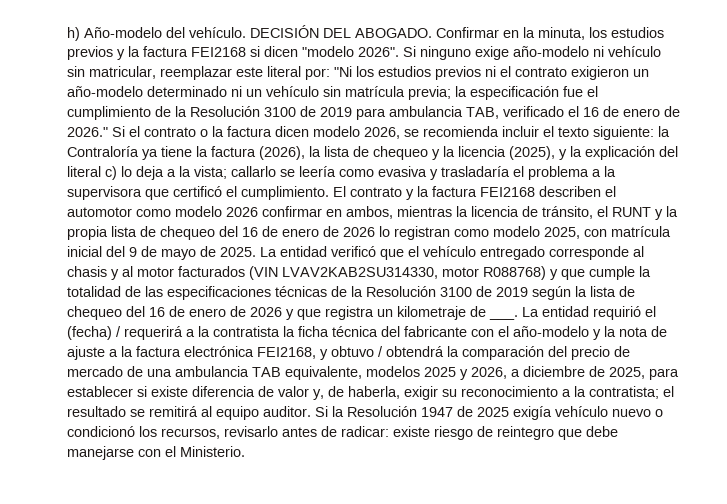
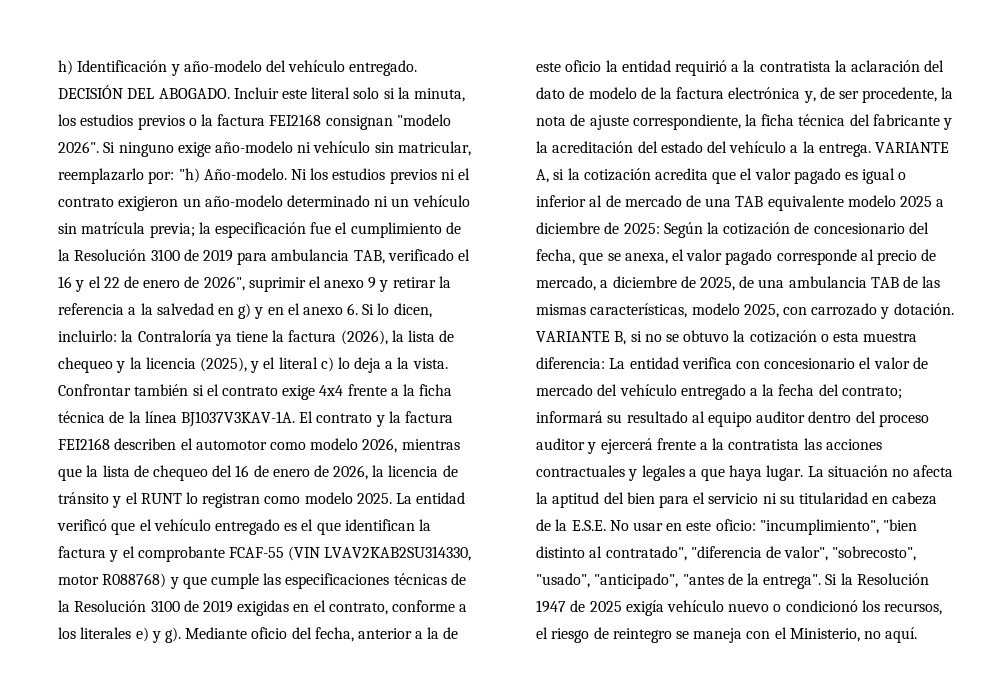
[83,25,519,38] Año-modelo del vehículo. DECISIÓN DEL ABOGADO. Confirmar en -> [77,60,418,76] [58,85,395,99] Identificación y año-modelo del vehículo entregado. DECISIÓN DEL ABOGADO. Incluir este literal solo si
[116,46,298,60] y la factura FEI2168 si dicen -> [188,114,393,130] o la factura FEI2168 consignan
[159,66,352,80] reemplazar este literal por: "Ni -> [58,168,307,184] reemplazarlo por: "h) Año-modelo. Ni
[602,106,680,117] [66,126,654,140] de enero de 2026." Si el contrato o la factura dicen modelo 2026, se recomienda incluir el texto siguiente: -> [75,276,451,292] [58,303,432,319] [58,330,118,342] y el 22 de enero de 2026", suprimir el anexo 9 y retirar la referencia a la salvedad en g) y en el anexo 6. Si lo dicen, incluirlo:
[569,146,678,160] la explicación del -> [263,357,276,369] el
[193,166,616,180] [66,186,329,200] vista; callarlo se leería como evasiva y trasladaría el problema a la supervisora que certificó el cumplimiento. -> [412,358,448,369] [58,384,453,400] [58,411,295,427] vista. Confrontar también si el contrato exige 4x4 frente a la ficha técnica de la línea BJ1037V3KAV-1A.
[225,206,678,220] [66,226,671,240] [66,246,216,260] 2026 confirmar en ambos, mientras la licencia de tránsito, el RUNT y la propia lista de chequeo del 16 de enero de 2026 lo registran como modelo 2025, con matrícula inicial del 9 de mayo de -> [362,438,460,453] [58,465,458,481] [58,492,353,508] 2026, mientras que la lista de chequeo del 16 de enero de 2026, la licencia de tránsito y el RUNT lo registran como modelo
[548,246,644,260] [66,266,245,280] corresponde al chasis y al motor facturados -> [284,519,431,535] [58,546,284,562] es el que identifican la factura y el comprobante FCAF-55
[638,266,651,277] [66,286,141,297] la totalidad de -> (259, 581) none
[531,286,635,300] [66,306,656,320] [66,326,667,340] [66,346,630,360] [66,366,679,380] [66,386,674,400] [66,406,311,420] según la lista de chequeo del 16 de enero de 2026 y que registra un kilometraje de ___. La entidad requirió el (fecha) / requerirá a la contratista la ficha técnica del fabricante con el año-modelo y la nota de ajuste a la factura electrónica FEI2168, y obtuvo / obtendrá la comparación del precio de mercado de una ambulancia TAB equivalente, modelos 2025 y 2026, a diciembre de 2025, para establecer si existe diferencia de valor y, de haberla, exigir su reconocimiento a la contratista; el resultado se remitirá al equipo auditor. -> [237,600,468,616] [58,627,459,643] [536,60,945,76] [536,87,954,103] [536,114,952,130] [536,141,949,157] [536,168,907,184] [536,195,945,211] [536,222,929,238] [536,249,937,265] [536,276,941,291] [536,303,954,319] [536,330,918,345] [536,357,928,369] [536,384,902,400] [536,411,929,427] [536,438,882,454] [536,465,954,481] [536,492,938,508] [536,519,917,535] [536,546,917,561] [536,573,822,589] exigidas en el contrato, conforme a los literales e) y g). Mediante oficio del fecha, anterior a la de este oficio la entidad requirió a la contratista la aclaración del dato de modelo de la factura electrónica y, de ser procedente, la nota de ajuste correspondiente, la ficha técnica del fabricante y la acreditación del estado del vehículo a la entrega. VARIANTE A, si la cotización acredita que el valor pagado es igual o inferior al de mercado de una TAB equivalente modelo 2025 a diciembre de 2025: Según la cotización de concesionario del fecha, que se anexa, el valor pagado corresponde al precio de mercado, a diciembre de 2025, de una ambulancia TAB de las mismas características, modelo 2025, con carrozado y dotación. VARIANTE B, si no se obtuvo la cotización o esta muestra diferencia: La entidad verifica con concesionario el valor de mercado del vehículo entregado a la fecha del contrato; informará su resultado al equipo auditor dentro del proceso auditor y ejercerá frente a la contratista las acciones contractuales y legales a que haya lugar. La situación no afecta la aptitud del bien para el servicio ni su titularidad en cabeza de la E.S.E. No usar en este oficio: "incumplimiento", "bien distinto al contratado", "diferencia de valor", "sobrecosto", "usado", "anticipado", "antes de la entrega".
[223,426,618,440] [66,446,245,460] revisarlo antes de radicar: existe riesgo de reintegro que debe manejarse con el Ministerio. -> [536,627,918,643] el riesgo de reintegro se maneja con el Ministerio, no aquí.

